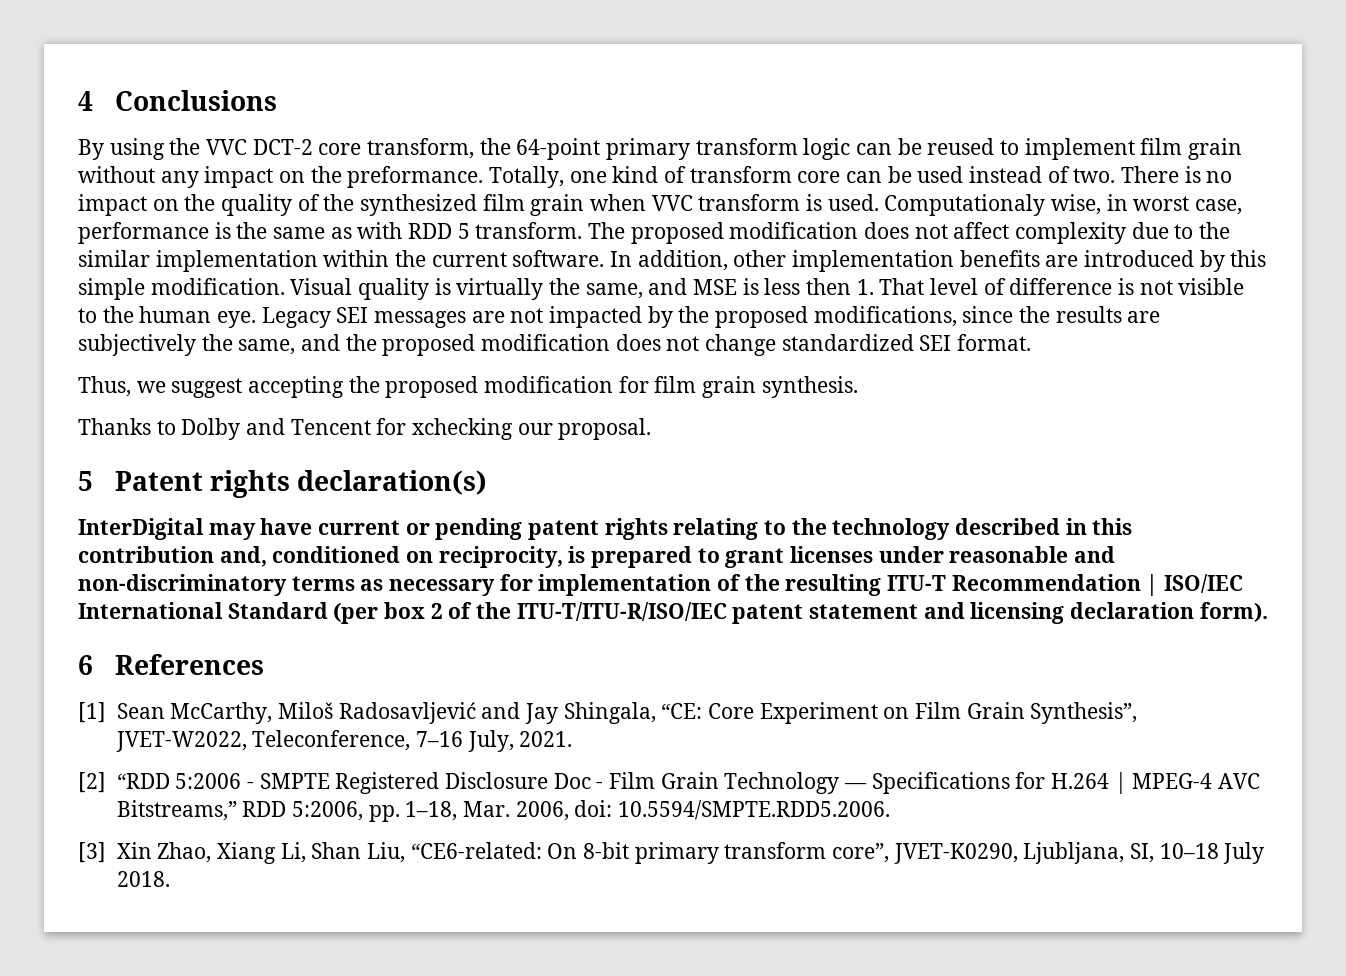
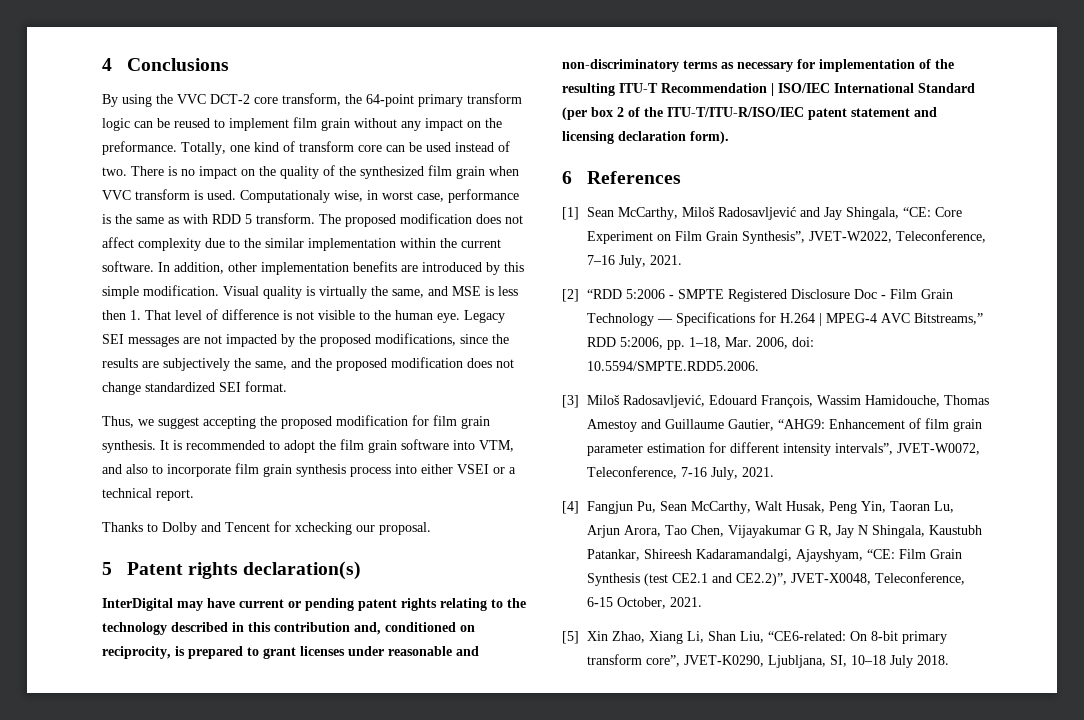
(858, 387) none -> [160,439,514,453] [102,463,516,477] [102,488,194,501] It is recommended to adopt the film grain software into VTM, and also to incorporate film grain synthesis process into either VSEI or a technical report.
(106, 852) none -> [586,395,989,408] [586,418,982,432] [586,442,980,456] [586,466,774,480] [562,501,954,514] [586,525,982,538] [586,549,962,562] [586,572,965,586] [586,597,702,609] [562,631,579,644] Miloš Radosavljević, Edouard François, Wassim Hamidouche, Thomas Amestoy and Guillaume Gautier, “AHG9: Enhancement of film grain parameter estimation for different intensity intervals”, JVET-W0072, Teleconference, 7-16 July, 2021. // [4] Fangjun Pu, Sean McCarthy, Walt Husak, Peng Yin, Taoran Lu, Arjun Arora, Tao Chen, Vijayakumar G R, Jay N Shingala, Kaustubh Patankar, Shireesh Kadaramandalgi, Ajayshyam, “CE: Film Grain Synthesis (test CE2.1 and CE2.2)”, JVET-X0048, Teleconference, 6-15 October, 2021. // [5]

